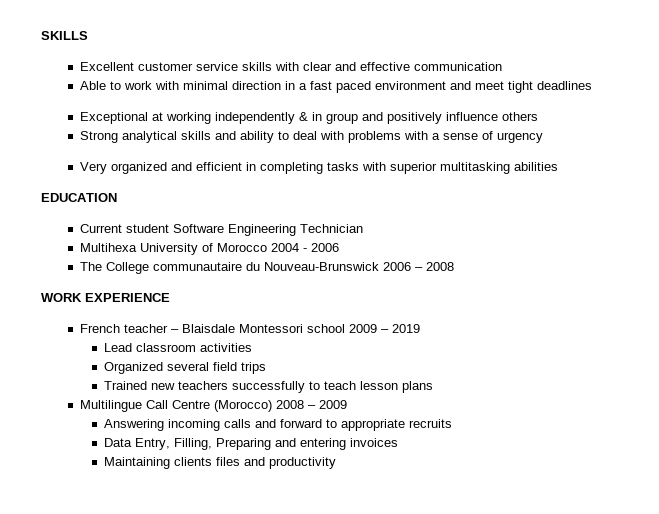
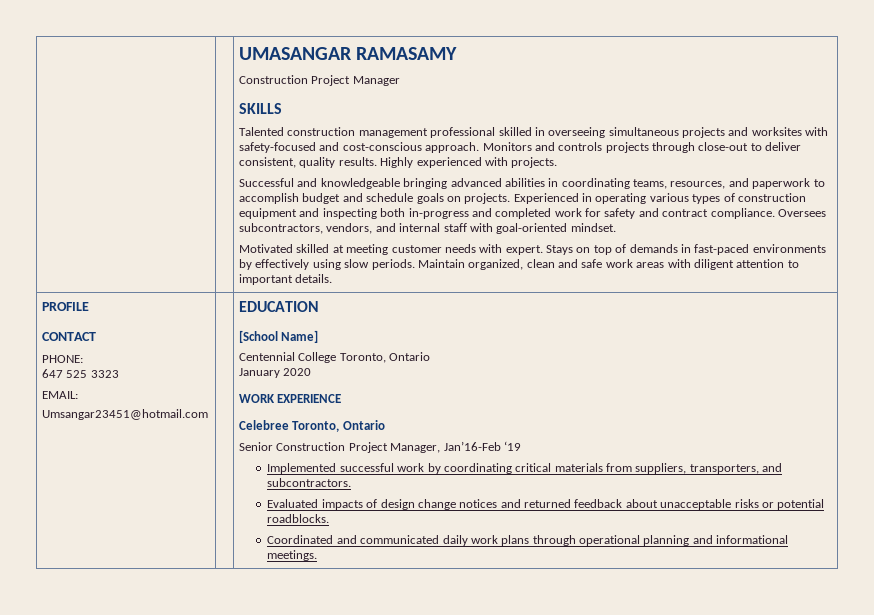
[41,31,88,40] [79,62,502,71] [79,81,592,93] [79,112,538,124] [79,131,543,143] [79,162,558,174] [41,193,117,202] [79,224,363,236] [79,243,339,255] [79,262,454,274] [41,293,170,302] [79,324,420,333] [104,343,253,352] [104,362,267,374] [104,381,434,393] [79,400,347,412] [104,419,453,431] [104,438,399,450] [104,457,337,469] SKILLS // Excellent customer service skills with clear and effective communication // Able to work with minimal direction in a fast paced environment and meet tight deadlines // Exceptional at working independently & in group and positively influence others // Strong analytical skills and ability to deal with problems with a sense of urgency // Very organized and efficient in completing tasks with superior multitasking abilities // EDUCATION // Current student Software Engineering Technician // Multihexa University of Morocco 2004 - 2006 // The College communautaire du Nouveau-Brunswick 2006 – 2008 // WORK EXPERIENCE // French teacher – Blaisdale Montessori school 2009 – 2019 // Lead classroom activities // Organized several field trips // Trained new teachers successfully to teach lesson plans // Multilingue Call Centre (Morocco) 2008 – 2009 // Answering incoming calls and forward to appropriate recruits // Data Entry, Filling, Preparing and entering invoices // Maintaining clients files and productivity -> [239,47,458,60] [239,75,400,86] [239,103,283,114] [239,127,829,138] [239,142,802,153] [239,157,558,168] [239,178,825,189] [239,193,806,204] [239,208,826,219] [239,223,616,234] [239,244,826,255] [239,259,799,270] [239,274,333,285] [42,302,90,311] [42,332,97,341] [42,355,84,363] [42,369,119,378] [42,391,79,399] [42,409,209,420] [239,301,320,312] [239,330,319,343] [239,352,431,363] [239,368,312,378] [239,394,342,403] [239,420,385,432] [239,441,521,453] [267,463,783,474] [267,478,352,487] [267,499,825,510] [267,514,330,523] [267,535,789,546] [267,550,318,561] | | UMASANGAR RAMASAMY // Construction Project Manager // SKILLS // Talented construction management professional skilled in overseeing simultaneous projects and worksites with safety-focused and cost-conscious approach. Monitors and controls projects through close-out to deliver consistent, quality results. Highly experienced with projects. // Successful and knowledgeable bringing advanced abilities in coordinating teams, resources, and paperwork to accomplish budget and schedule goals on projects. Experienced in operating various types of construction equipment and inspecting both in-progress and completed work for safety and contract compliance. Oversees subcontractors, vendors, and internal staff with goal-oriented mindset. // Motivated skilled at meeting customer needs with expert. Stays on top of demands in fast-paced environments by effectively using slow periods. Maintain organized, clean and safe work areas with diligent attention to important details. // PROFILE // CONTACT // PHONE: // 647 525 3323 // EMAIL: // Umsangar23451@hotmail.com | | EDUCATION // [School Name] // Centennial College Toronto, Ontario // January 2020 // WORK EXPERIENCE // Celebree Toronto, Ontario // Senior Construction Project Manager, Jan’16-Feb ‘19 // Implemented successful work by coordinating critical materials from suppliers, transporters, and subcontractors. // Evaluated impacts of design change notices and returned feedback about unacceptable risks or potential roadblocks. // Coordinated and communicated daily work plans through operational planning and informational meetings.

